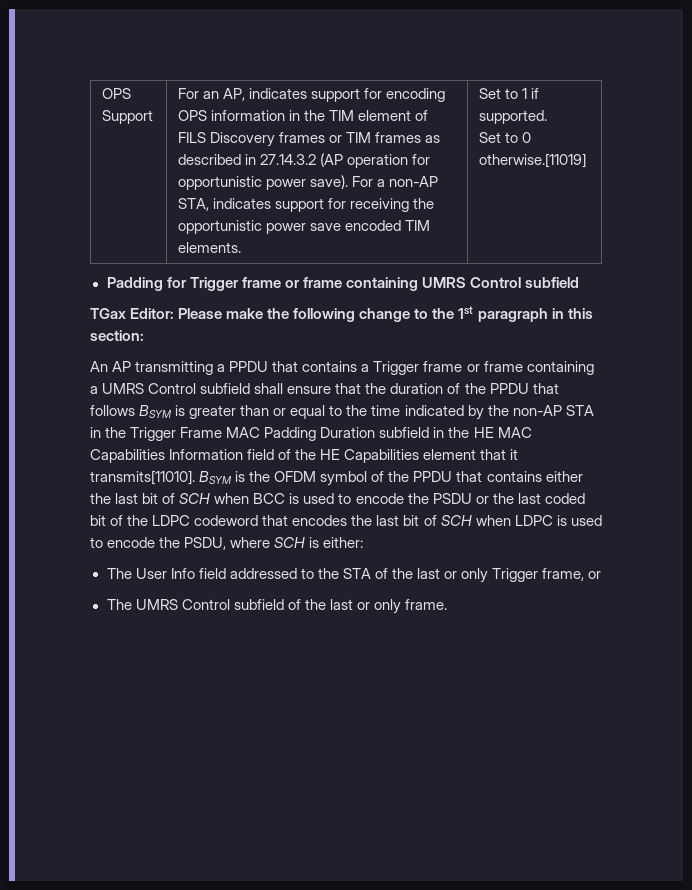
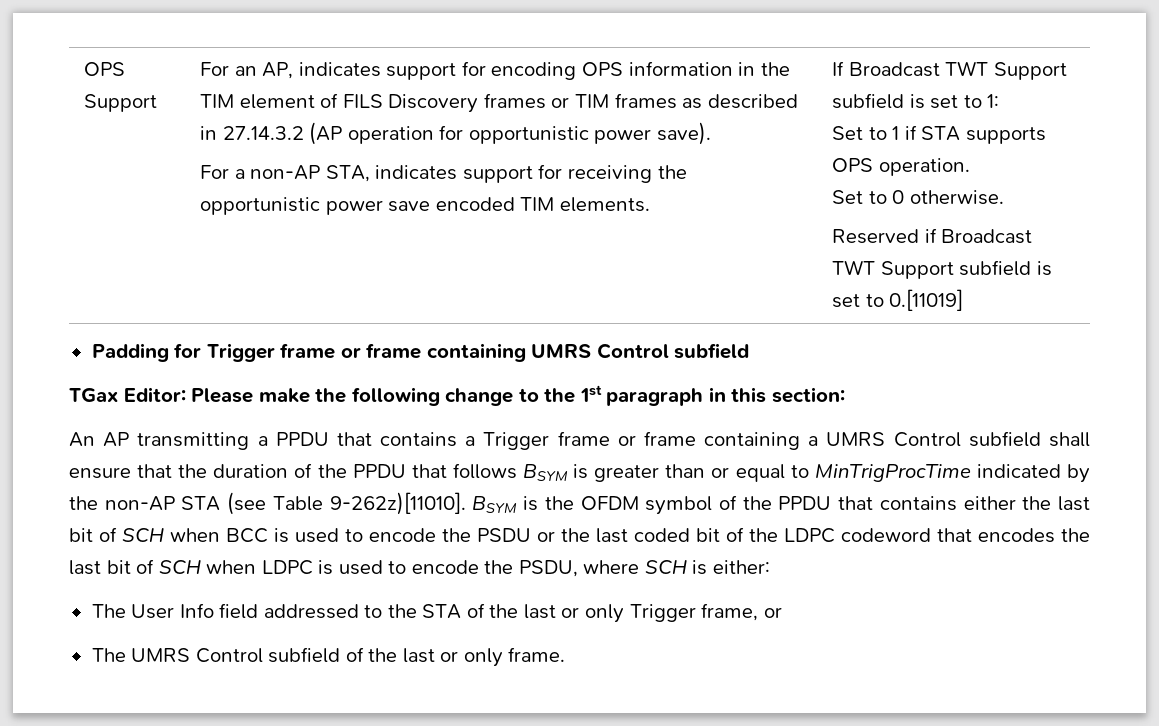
(348, 182) none -> (712, 133) //
[478,88,539,99] [478,110,547,124] [478,132,531,143] [478,153,586,168] Set to 1 if supported. // Set to 0 otherwise.[11019] -> [832,61,1067,80] [832,93,1000,109] [832,125,1046,144] [832,158,970,176] [832,190,1004,205] [832,228,1033,244] [832,260,1052,279] [832,289,964,311] If Broadcast TWT Support subfield is set to 1: // Set to 1 if STA supports OPS operation. // Set to 0 otherwise. // Reserved if Broadcast TWT Support subfield is set to 0.[11019]
[346,405,401,416] the time -> [814,464,971,482] MinTrigProcTime
[90,427,532,441] [90,449,519,463] [90,470,195,485] in the Trigger Frame MAC Padding Duration subfield in the HE MAC Capabilities Information field of the HE Capabilities element that it transmits[11010]. -> [227,492,466,515] (see Table 9-262z)[11010].

